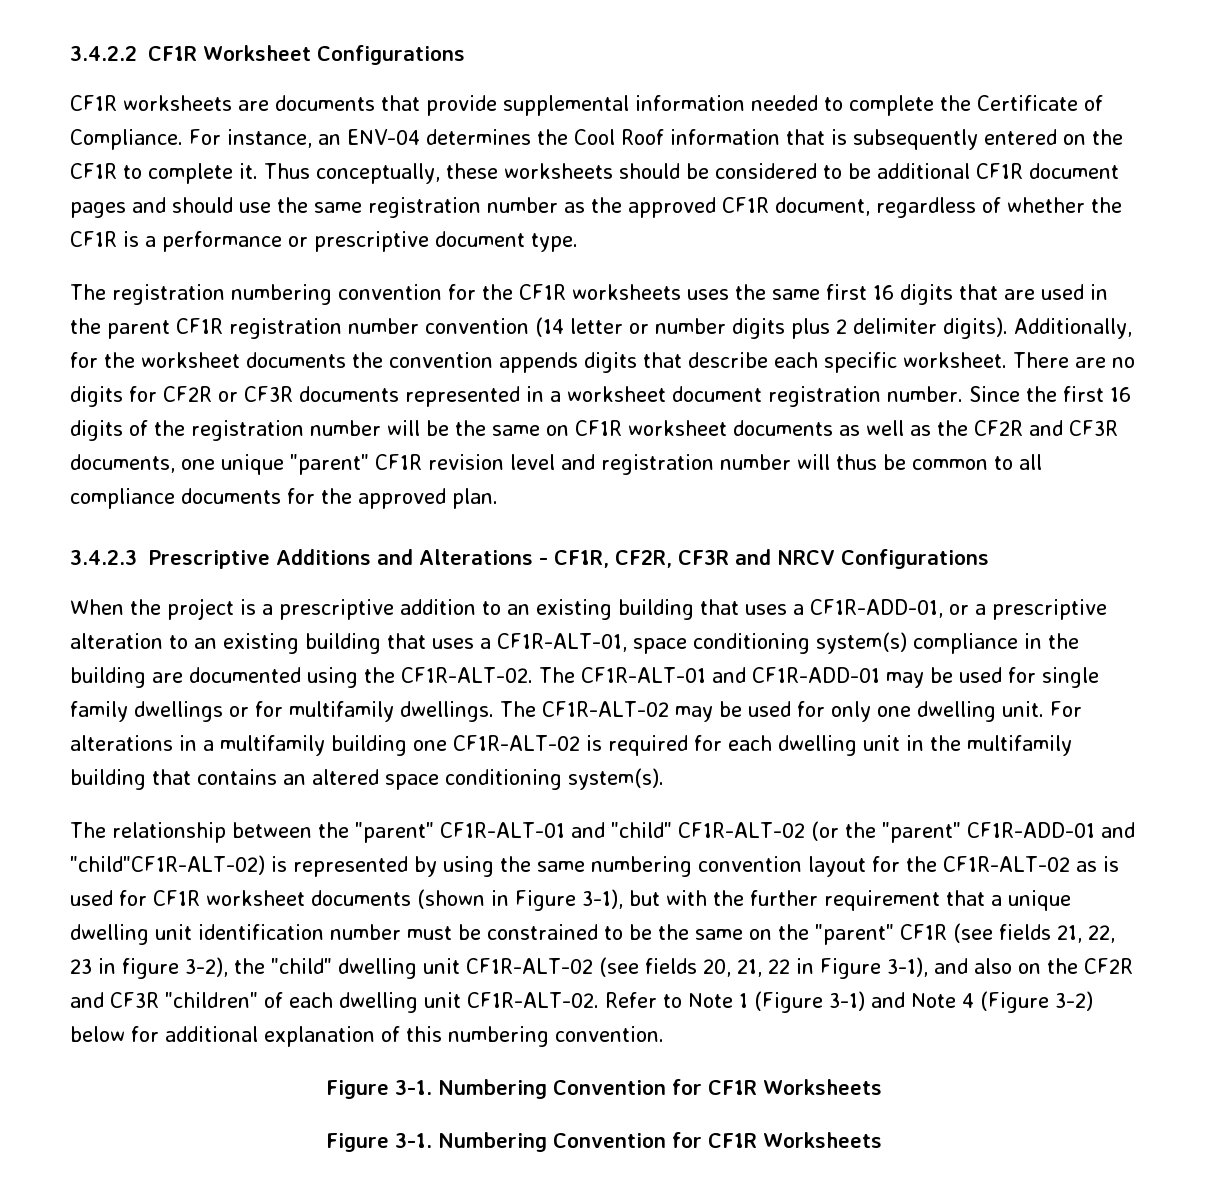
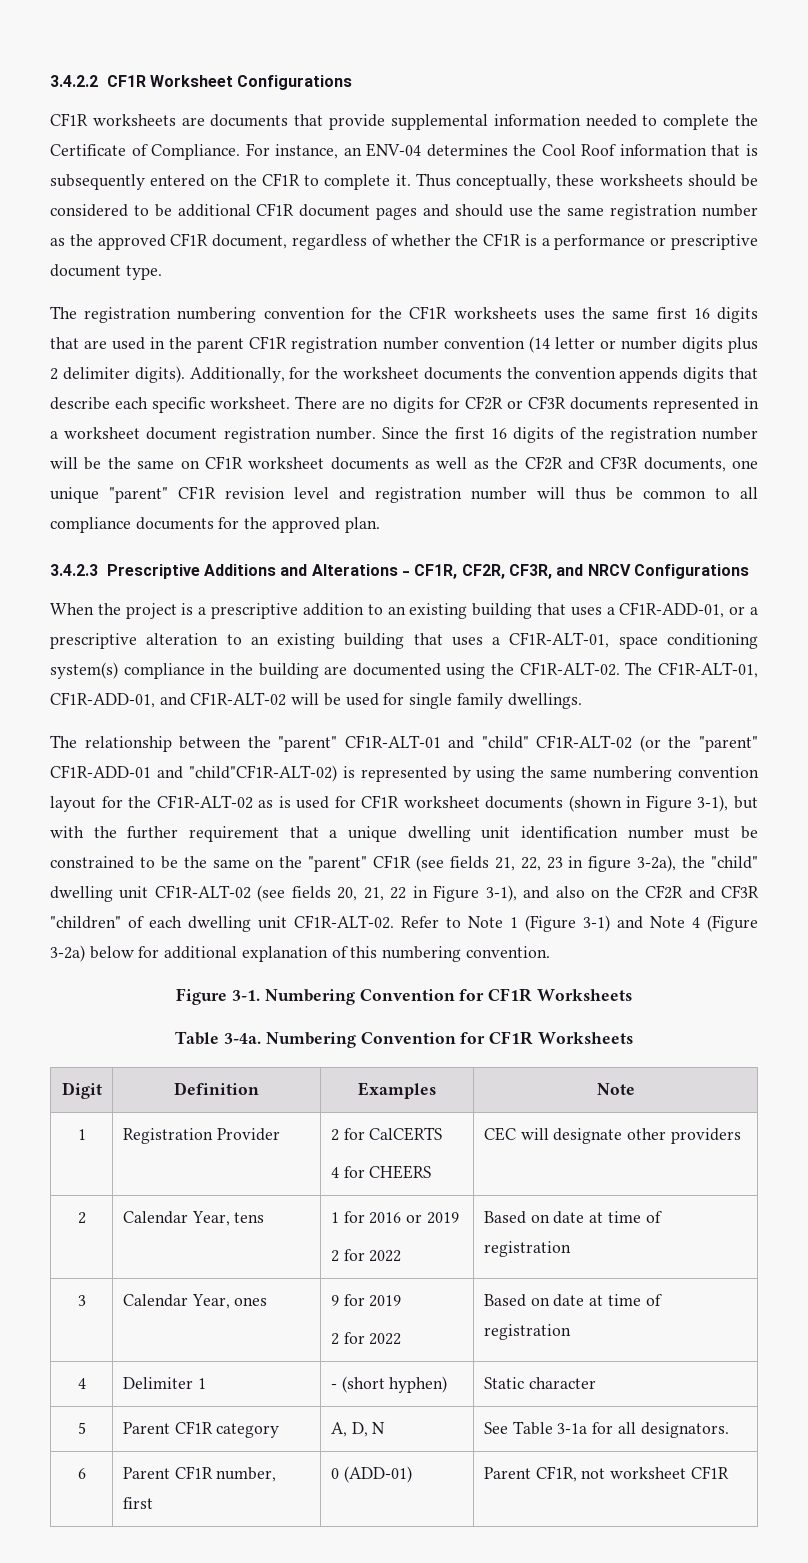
[678,550,729,565] CF3R -> [508,564,552,579] CF3R,
[580,667,924,688] CF1R-ALT-01 and CF1R-ADD-01 may -> [657,662,758,678] [50,692,320,708] CF1R-ALT-01, CF1R-ADD-01, and CF1R-ALT-02 will
[134,701,1082,722] [70,735,1072,756] [70,768,664,790] dwellings or for multifamily dwellings. The CF1R-ALT-02 may be used for only one dwelling unit. For alterations in a multifamily building one CF1R-ALT-02 is required for each dwelling unit in the multifamily building that contains an altered space conditioning system(s). -> [507,693,582,709] dwellings.
[185,957,228,977] 3-2), -> [637,855,677,872] 3-2a),
[1054,991,1093,1011] 3-2) -> [50,945,85,962] 3-2a)
[325,1132,882,1152] Figure 3-1. Numbering Convention for CF1R Worksheets -> [175,1031,633,1048] [61,1082,102,1099] [174,1082,259,1095] [358,1082,436,1099] [596,1083,635,1095] [77,1129,86,1140] [122,1128,280,1144] [330,1127,443,1141] [330,1165,432,1179] [483,1127,741,1144] [77,1212,86,1224] [122,1211,265,1226] [330,1211,459,1224] [330,1249,402,1262] [483,1211,662,1224] [483,1241,571,1257] [77,1295,86,1306] [122,1294,268,1309] [330,1294,402,1307] [330,1332,402,1345] [483,1294,662,1307] [483,1324,571,1340] [77,1378,86,1389] [122,1377,206,1389] [330,1376,448,1393] [483,1377,596,1389] [77,1422,86,1434] [122,1421,280,1438] [330,1422,386,1437] [483,1421,729,1438] [77,1468,86,1479] [122,1466,277,1482] [122,1497,153,1509] [330,1466,412,1483] [483,1466,729,1482] Table 3-4a. Numbering Convention for CF1R Worksheets // Digit | Definition | Examples | Note // 1 | Registration Provider | 2 for CalCERTS // 4 for CHEERS | CEC will designate other providers // 2 | Calendar Year, tens | 1 for 2016 or 2019 // 2 for 2022 | Based on date at time of registration // 3 | Calendar Year, ones | 9 for 2019 // 2 for 2022 | Based on date at time of registration // 4 | Delimiter 1 | - (short hyphen) | Static character // 5 | Parent CF1R category | A, D, N | See Table 3-1a for all designators. // 6 | Parent CF1R number, first | 0 (ADD-01) | Parent CF1R, not worksheet CF1R

